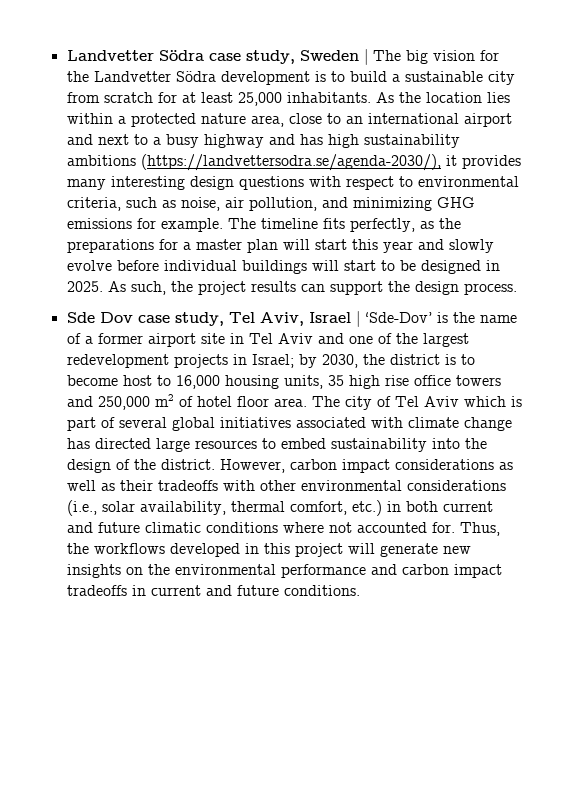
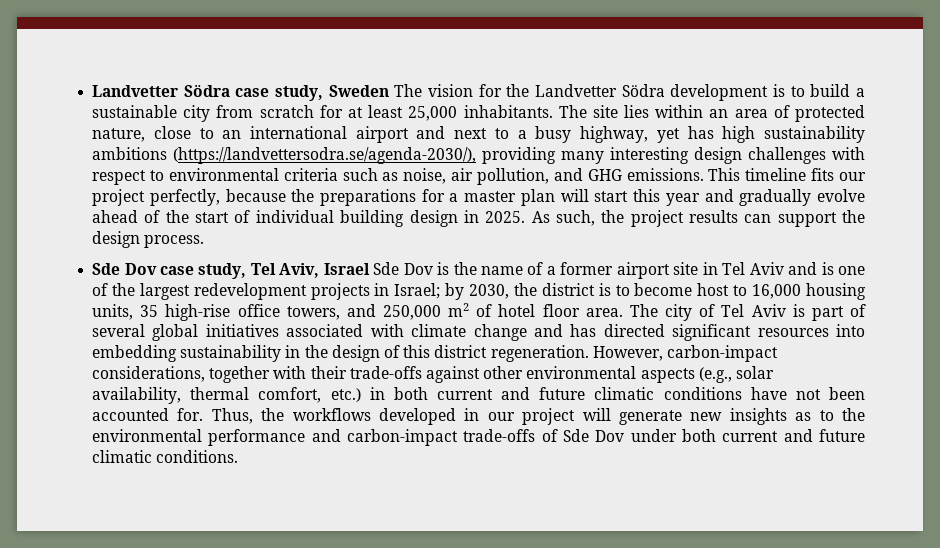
[363,49,428,65] | The big -> [394,84,423,97] The
[375,92,510,103] [66,113,284,127] As the location lies within a protected nature area, -> [558,105,866,122] [92,128,146,142] The site lies within an area of protected nature,
[203,134,295,148] highway and -> [580,126,680,143] highway, yet
[445,155,521,169] it provides -> [482,147,557,164] providing
[238,176,304,190] questions -> [748,147,827,164] challenges
[66,197,121,211] criteria, -> [283,168,338,181] criteria
[352,197,475,211] [66,218,434,232] minimizing GHG emissions for example. The timeline fits perfectly, as -> [587,168,867,181] [92,189,286,206] GHG emissions. This timeline fits our project perfectly, because
[448,239,494,253] [66,260,481,274] slowly evolve before individual buildings will start to be designed -> [739,189,866,206] [92,210,458,227] gradually evolve ahead of the start of individual building design
[355,311,432,327] | ‘Sde-Dov’ -> [373,262,433,275] Sde Dov
(344, 338) none -> [821,262,834,275] is
[348,375,501,389] high rise office towers -> [165,304,340,321] high-rise office towers,
[463,396,506,407] which -> (786, 310) none
(512, 424) none -> [533,324,563,337] and
[155,438,487,452] [66,459,513,473] [66,480,506,491] [66,500,97,516] large resources to embed sustainability into the design of the district. However, carbon impact considerations as well as their tradeoffs with other environmental considerations (i.e., -> [672,324,866,341] [92,345,778,362] [92,366,732,383] significant resources into embedding sustainability in the design of this district regeneration. However, carbon-impact considerations, together with their trade-offs against other environmental aspects (e.g.,
[282,522,352,533] where not -> [750,387,865,400] have not been
[263,543,290,554] this -> [487,412,515,421] our
[125,567,143,575] on -> [795,410,834,421] as to
[401,564,502,578] [66,585,279,596] carbon impact tradeoffs in current and future -> [347,429,865,446] [92,450,153,463] carbon-impact trade-offs of Sde Dov under both current and future climatic

